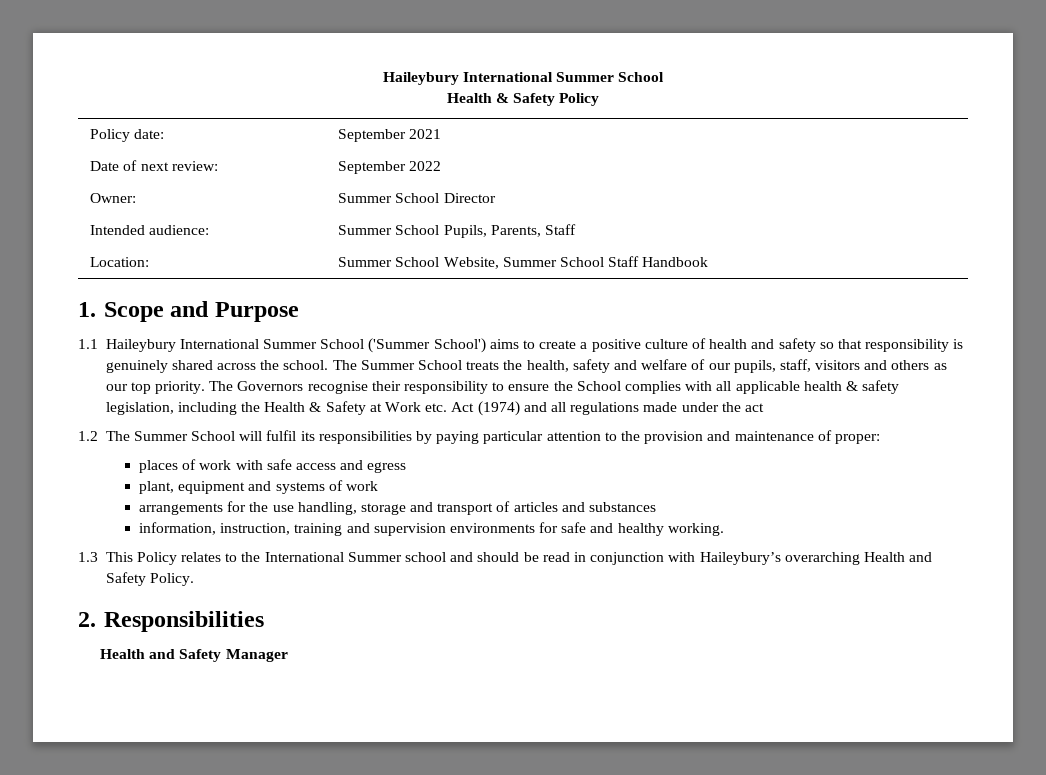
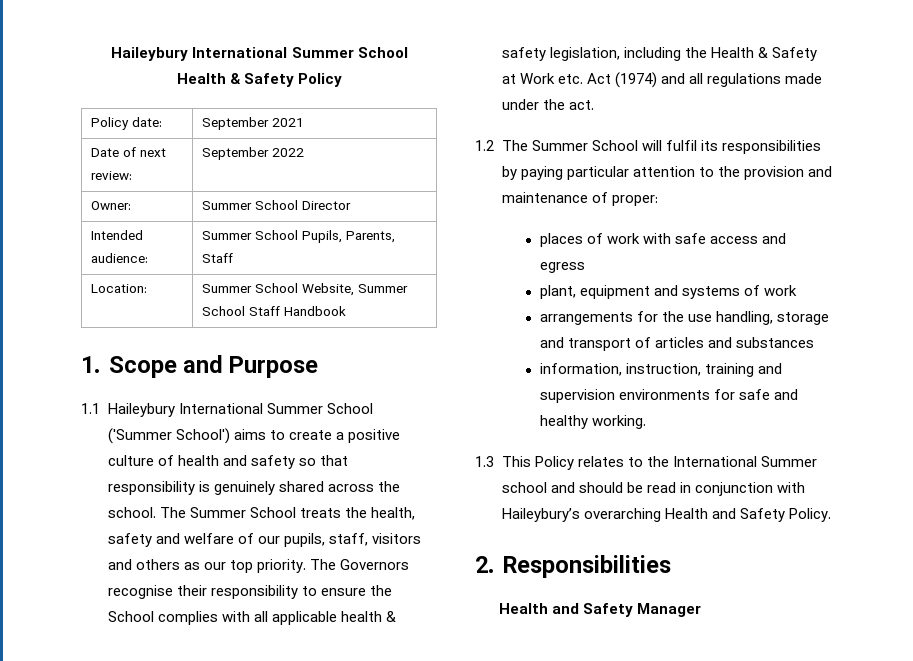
[744,403,764,412] act -> [568,100,594,110] act.

